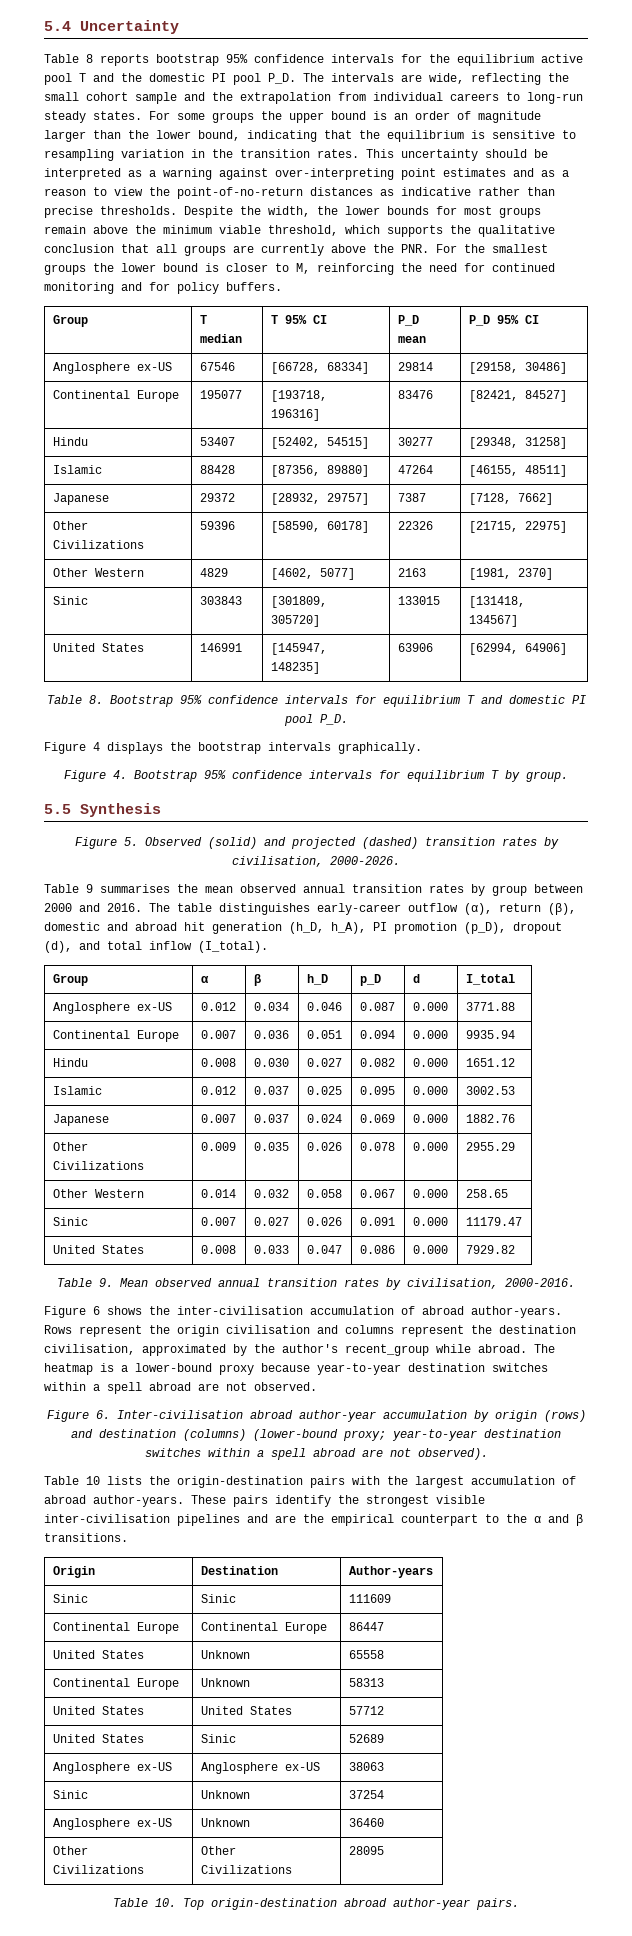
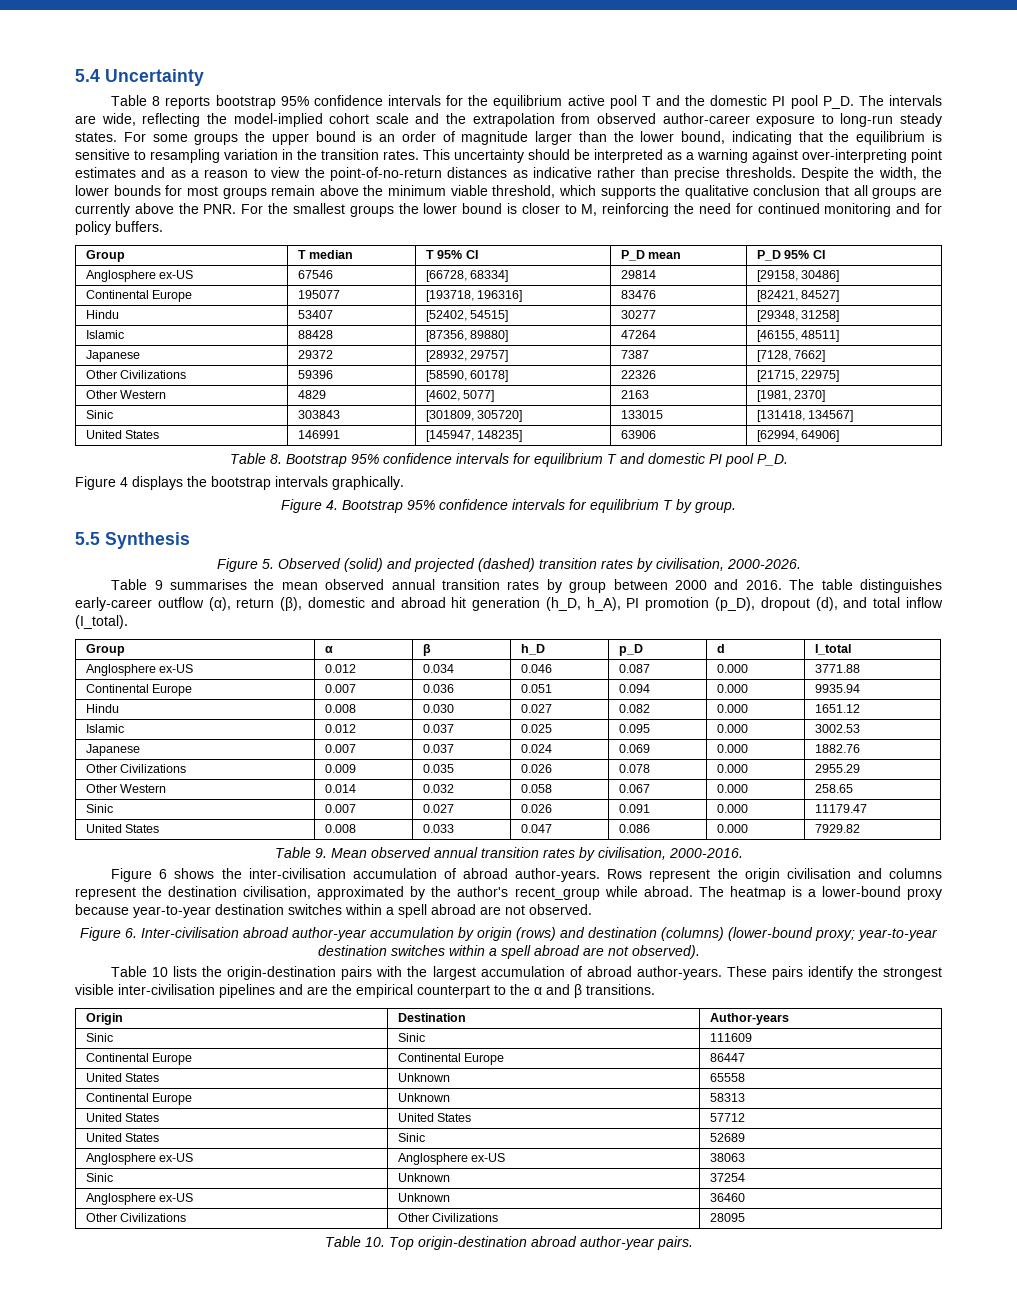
[44,92,177,104] small cohort sample -> [233,113,409,127] model-implied cohort scale
[373,92,499,101] individual careers -> [596,113,816,127] observed author-career exposure

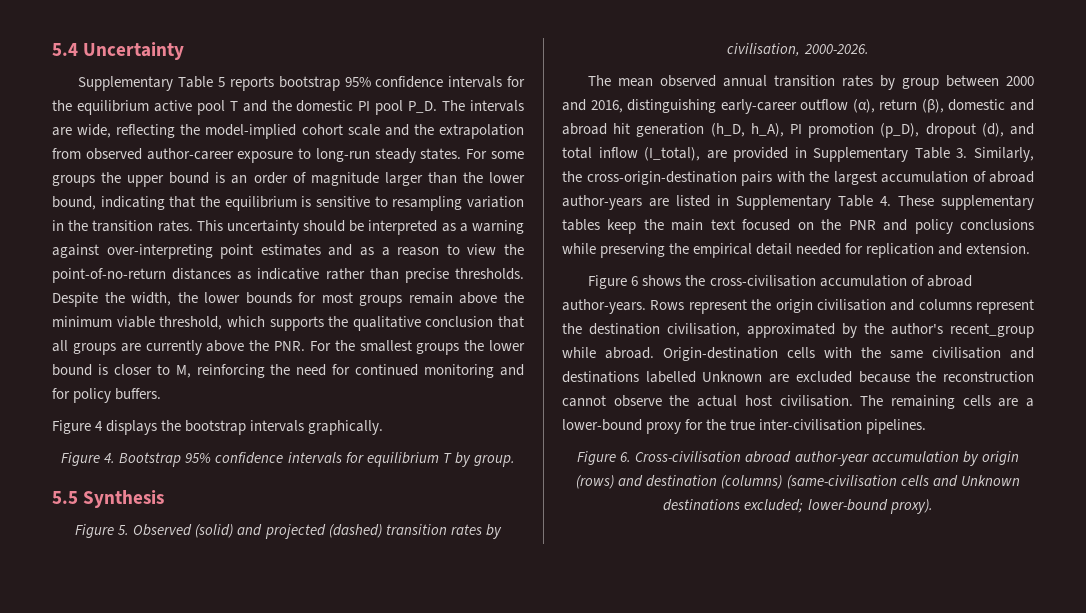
[111,95,161,106] Table 8 -> [78,76,226,91] Supplementary Table 5
[85,250,125,262] [297,250,354,259] [425,250,478,259] [620,250,682,261] [756,250,825,261] [85,270,194,282] [297,270,333,279] [425,270,509,282] [620,270,656,279] [756,270,840,282] [85,290,193,302] [297,290,340,299] [425,290,523,302] [620,290,656,299] [756,290,840,302] [85,310,119,319] [297,310,333,319] [425,310,509,322] [620,310,656,319] [756,310,840,322] [85,330,124,339] [297,330,333,339] [425,330,509,342] [620,330,656,339] [756,330,840,342] [85,350,140,362] [297,350,333,359] [425,350,509,362] [620,350,649,359] [756,350,826,362] [85,370,187,379] [297,370,333,379] [425,370,509,382] [620,370,656,379] [756,370,840,382] [85,390,167,399] [297,390,326,399] [425,390,495,402] [620,390,649,399] [756,390,826,402] [85,410,113,419] [297,410,340,419] [425,410,523,422] [620,410,663,419] [756,410,854,422] [85,430,160,439] [297,430,340,439] [425,430,523,442] [620,430,656,439] [756,430,840,442] [229,453,788,467] // Group | T median | T 95% CI | P_D mean | P_D 95% CI // Anglosphere ex-US | 67546 | [66728, 68334] | 29814 | [29158, 30486] // Continental Europe | 195077 | [193718, 196316] | 83476 | [82421, 84527] // Hindu | 53407 | [52402, 54515] | 30277 | [29348, 31258] // Islamic | 88428 | [87356, 89880] | 47264 | [46155, 48511] // Japanese | 29372 | [28932, 29757] | 7387 | [7128, 7662] // Other Civilizations | 59396 | [58590, 60178] | 22326 | [21715, 22975] // Other Western | 4829 | [4602, 5077] | 2163 | [1981, 2370] // Sinic | 303843 | [301809, 305720] | 133015 | [131418, 134567] // United States | 146991 | [145947, 148235] | 63906 | [62994, 64906] // Table 8. Bootstrap 95% confidence intervals for equilibrium T and domestic PI pool P_D. -> (162, 394) none
[111,579,275,590] Table 9 summarises the -> [588,75,612,86] The
[745,579,943,593] 2016. The table distinguishes -> [590,99,717,113] 2016, distinguishing
[75,615,128,629] [85,644,125,656] [324,646,333,653] [422,644,431,656] [520,644,545,655] [618,644,643,656] [716,644,725,653] [814,644,851,655] [85,664,194,676] [324,664,356,673] [422,664,454,673] [520,664,552,673] [618,664,650,673] [716,664,748,673] [814,664,860,673] [85,684,193,696] [324,684,356,693] [422,684,454,693] [520,684,552,693] [618,684,650,693] [716,684,748,693] [814,684,860,693] [85,704,119,713] [324,704,356,713] [422,704,454,713] [520,704,552,713] [618,704,650,713] [716,704,748,713] [814,704,860,713] [85,724,124,733] [324,724,356,733] [422,724,454,733] [520,724,552,733] [618,724,650,733] [716,724,748,733] [814,724,860,733] [85,744,140,756] [324,744,356,753] [422,744,454,753] [520,744,552,753] [618,744,650,753] [716,744,748,753] [814,744,860,753] [85,764,187,773] [324,764,356,773] [422,764,454,773] [520,764,552,773] [618,764,650,773] [716,764,748,773] [814,764,860,773] [85,784,167,793] [324,784,356,793] [422,784,454,793] [520,784,552,793] [618,784,650,793] [716,784,748,793] [814,784,853,793] [85,804,113,813] [324,804,356,813] [422,804,454,813] [520,804,552,813] [618,804,650,813] [716,804,748,813] [814,804,867,813] [85,824,160,833] [324,824,356,833] [422,824,454,833] [520,824,552,833] [618,824,650,833] [716,824,748,833] [814,824,860,833] [274,847,743,861] (I_total). // Group | α | β | h_D | p_D | d | I_total // Anglosphere ex-US | 0.012 | 0.034 | 0.046 | 0.087 | 0.000 | 3771.88 // Continental Europe | 0.007 | 0.036 | 0.051 | 0.094 | 0.000 | 9935.94 // Hindu | 0.008 | 0.030 | 0.027 | 0.082 | 0.000 | 1651.12 // Islamic | 0.012 | 0.037 | 0.025 | 0.095 | 0.000 | 3002.53 // Japanese | 0.007 | 0.037 | 0.024 | 0.069 | 0.000 | 1882.76 // Other Civilizations | 0.009 | 0.035 | 0.026 | 0.078 | 0.000 | 2955.29 // Other Western | 0.014 | 0.032 | 0.058 | 0.067 | 0.000 | 258.65 // Sinic | 0.007 | 0.027 | 0.026 | 0.091 | 0.000 | 11179.47 // United States | 0.008 | 0.033 | 0.047 | 0.086 | 0.000 | 7929.82 // Table 9. Mean observed annual transition rates by civilisation, 2000-2016. -> [644,147,1034,162] [562,171,1034,186] [562,195,1034,210] [562,219,1034,234] [562,243,1031,258] (I_total), are provided in Supplementary Table 3. Similarly, the cross-origin-destination pairs with the largest accumulation of abroad author-years are listed in Supplementary Table 4. These supplementary tables keep the main text focused on the PNR and policy conclusions while preserving the empirical detail needed for replication and extension.
[248,868,346,879] inter-civilisation -> [709,275,816,287] cross-civilisation
[698,886,942,900] [75,904,592,918] The heatmap is a lower-bound proxy because year-to-year destination switches within a spell abroad are not observed. -> [663,347,1034,361] [562,371,1034,383] [562,395,1034,409] [562,419,927,434] Origin-destination cells with the same civilisation and destinations labelled Unknown are excluded because the reconstruction cannot observe the actual host civilisation. The remaining cells are a lower-bound proxy for the true inter-civilisation pipelines.
[141,927,239,938] Inter-civilisation -> [635,451,742,462] Cross-civilisation
[728,927,938,941] [317,945,700,959] [111,966,943,980] [75,984,655,998] [85,1013,123,1025] [397,1013,466,1022] [709,1013,789,1025] [85,1033,113,1042] [397,1033,425,1042] [709,1033,752,1042] [85,1053,193,1065] [397,1053,505,1065] [709,1053,745,1062] [85,1073,160,1082] [397,1073,450,1082] [709,1073,745,1082] [85,1093,193,1105] [397,1093,450,1102] [709,1093,745,1102] [85,1113,160,1122] [397,1113,472,1122] [709,1113,745,1122] [85,1133,160,1142] [397,1133,425,1142] [709,1133,745,1142] [85,1153,194,1165] [397,1153,506,1165] [709,1153,745,1162] [85,1173,113,1182] [397,1173,450,1182] [709,1173,745,1182] [85,1193,194,1205] [397,1193,450,1202] [709,1193,745,1202] [85,1213,187,1222] [397,1213,499,1222] [709,1213,745,1222] [324,1236,693,1250] (lower-bound proxy; year-to-year destination switches within a spell abroad are not observed). // Table 10 lists the origin-destination pairs with the largest accumulation of abroad author-years. These pairs identify the strongest visible inter-civilisation pipelines and are the empirical counterpart to the α and β transitions. // Origin | Destination | Author-years // Sinic | Sinic | 111609 // Continental Europe | Continental Europe | 86447 // United States | Unknown | 65558 // Continental Europe | Unknown | 58313 // United States | United States | 57712 // United States | Sinic | 52689 // Anglosphere ex-US | Anglosphere ex-US | 38063 // Sinic | Unknown | 37254 // Anglosphere ex-US | Unknown | 36460 // Other Civilizations | Other Civilizations | 28095 // Table 10. Top origin-destination abroad author-year pairs. -> [786,475,1020,489] [663,499,933,514] (same-civilisation cells and Unknown destinations excluded; lower-bound proxy).

